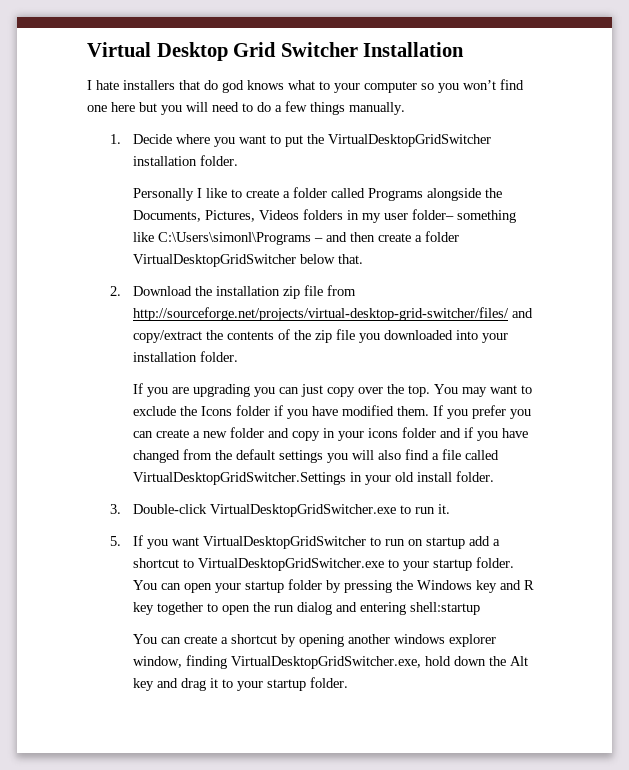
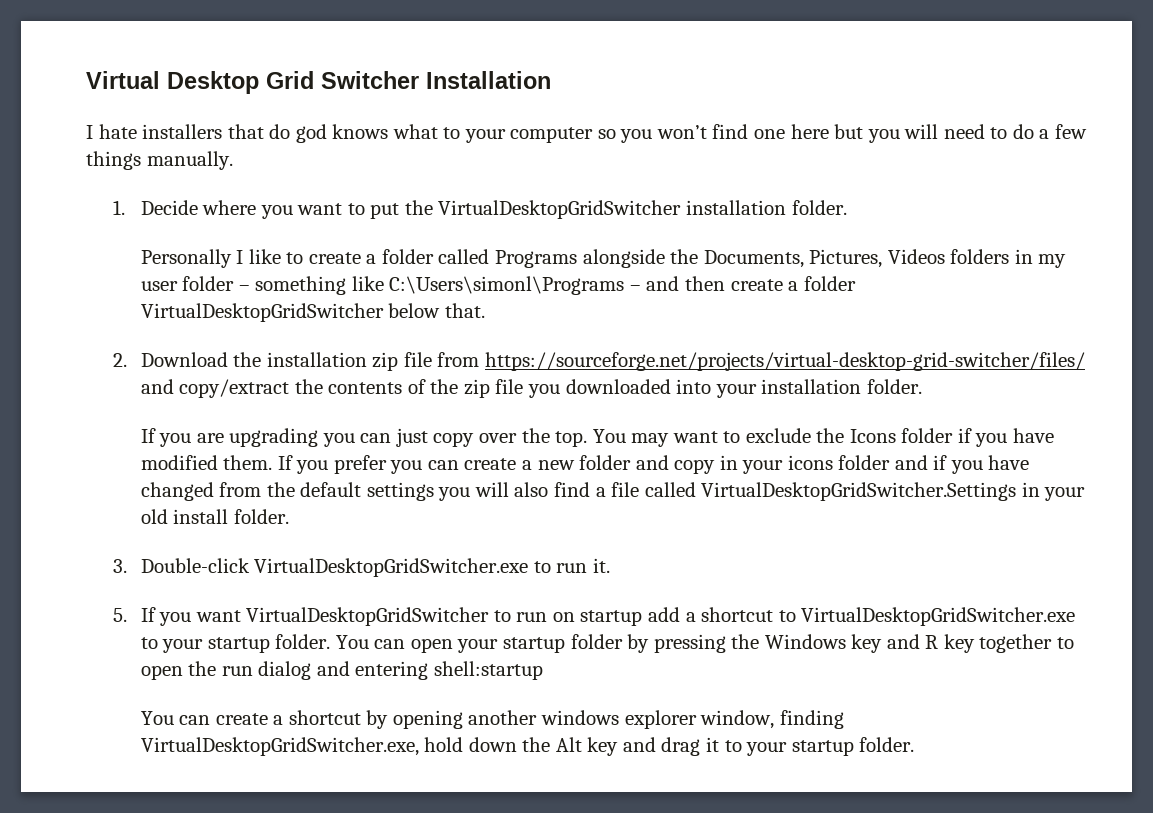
[411,209,454,220] folder– -> [182,276,250,291] folder –
[132,307,509,321] http://sourceforge.net/projects/virtual-desktop-grid-switcher/files/ -> [484,352,1085,371] https://sourceforge.net/projects/virtual-desktop-grid-switcher/files/

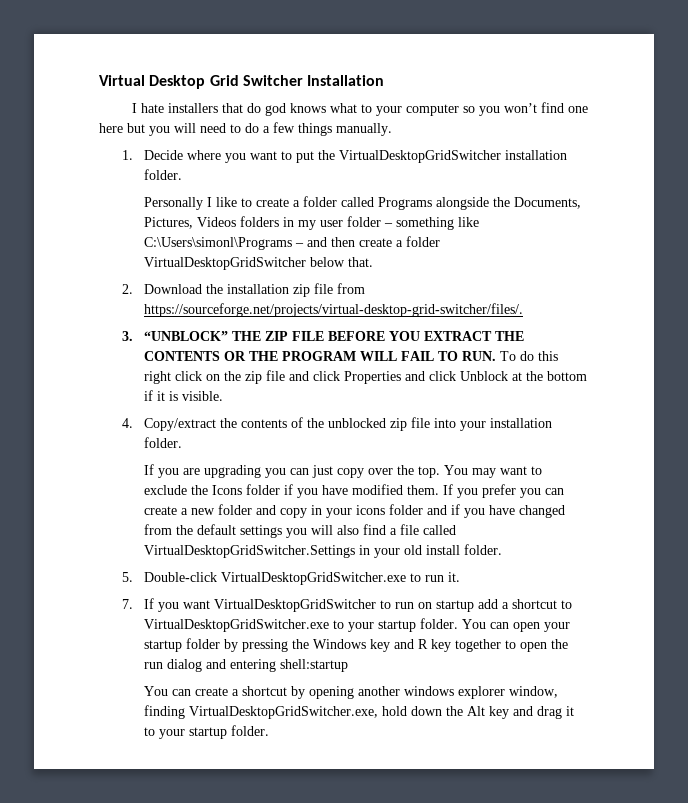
[484,352,1085,371] [140,379,290,398] https://sourceforge.net/projects/virtual-desktop-grid-switcher/files/ and copy/extract -> [144,303,524,317] [121,331,525,341] [144,351,559,361] [144,370,588,384] [144,390,224,401] [121,418,217,431] https://sourceforge.net/projects/virtual-desktop-grid-switcher/files/. // 3. “UNBLOCK” THE ZIP FILE BEFORE YOU EXTRACT THE CONTENTS OR THE PROGRAM WILL FAIL TO RUN. To do this right click on the zip file and click Properties and click Unblock at the bottom if it is visible. // 4. Copy/extract
[463,379,671,398] zip file you downloaded -> [328,417,431,431] unblocked zip file
[113,559,128,573] 3. -> [121,572,133,582] 5.
[113,608,128,622] 5. -> [121,599,133,609] 7.

